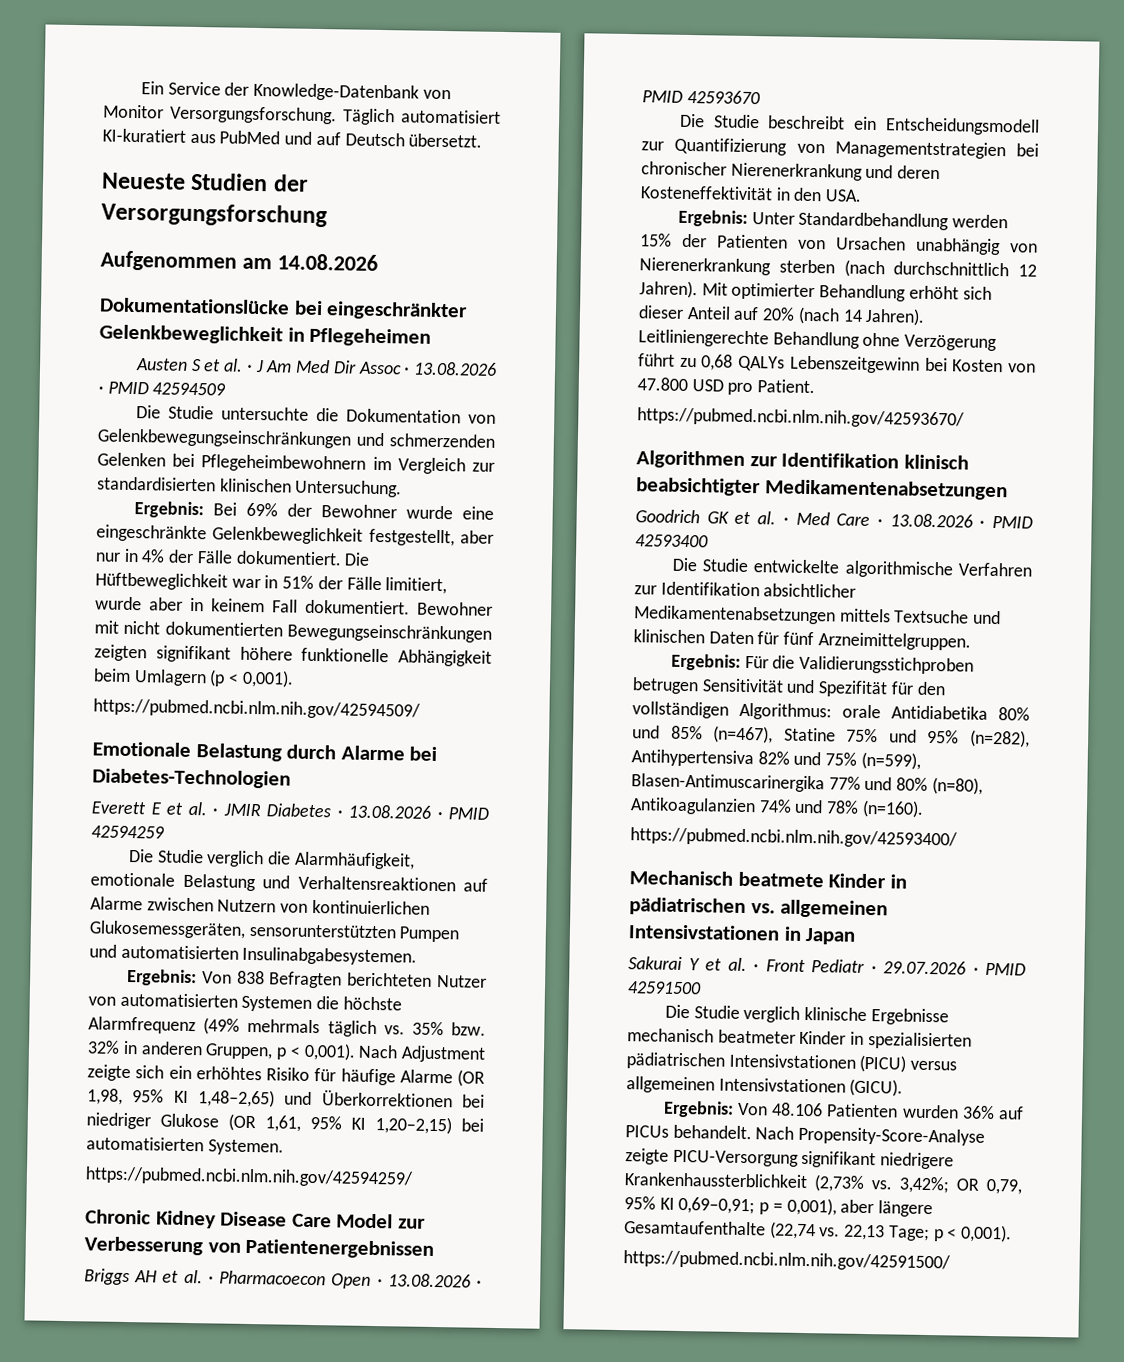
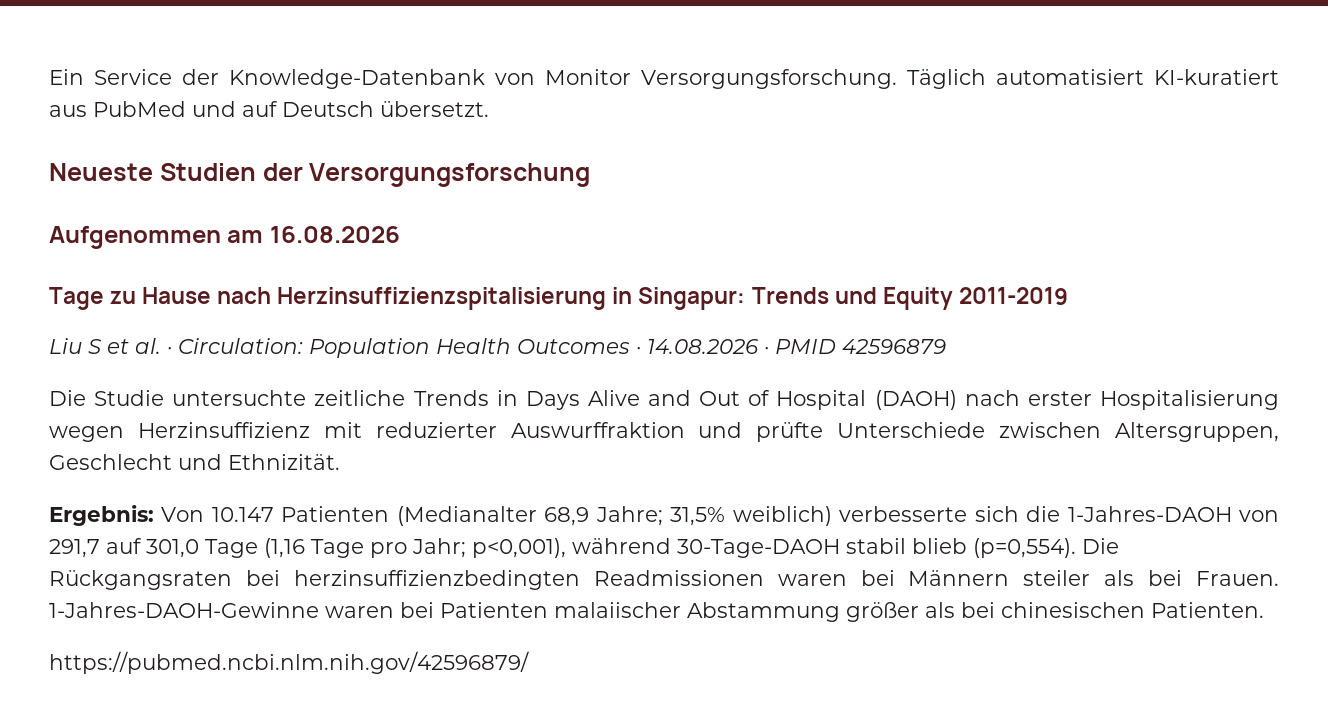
[276,253,378,271] [99,297,469,321] [99,324,432,347] [134,358,497,376] [98,381,227,396] 14.08.2026 // Dokumentationslücke bei eingeschränkter Gelenkbeweglichkeit in Pflegeheimen // Austen S et al. · J Am Med Dir Assoc · 13.08.2026 · PMID 42594509 -> [269,226,400,243] [49,287,1068,310] [49,338,946,358] 16.08.2026 // Tage zu Hause nach Herzinsuffizienzspitalisierung in Singapur: Trends und Equity 2011-2019 // Liu S et al. · Circulation: Population Health Outcomes · 14.08.2026 · PMID 42596879
[315,407,496,424] [97,428,495,449] [97,452,495,475] [97,476,403,498] [133,501,494,520] [96,524,494,547] [95,548,371,566] [95,572,448,595] [95,596,493,616] [94,620,492,643] [94,644,492,667] [93,668,294,688] [93,698,421,720] [92,741,438,762] [92,768,291,789] [91,801,489,820] [91,825,165,839] [128,848,415,870] [90,872,488,892] [90,896,430,915] [89,920,460,943] [89,944,418,966] [126,968,487,989] [88,992,402,1012] [88,1016,487,1038] [87,1040,486,1063] [87,1064,485,1087] [87,1088,485,1108] [86,1112,484,1135] [86,1136,284,1156] [85,1166,414,1188] [85,1209,426,1229] [84,1236,435,1260] [84,1268,483,1289] [642,89,761,105] [679,113,1040,136] [641,137,1039,160] [641,161,941,181] [640,185,863,202] [677,209,1009,231] [640,233,1038,256] [639,257,1037,278] [639,280,992,302] [638,305,926,326] [638,329,998,352] [638,353,1036,374] [637,377,816,396] [637,407,965,429] [636,450,969,470] [636,477,1008,501] [635,509,1033,529] [635,534,709,548] [671,557,1032,579] [634,581,857,598] [633,605,1002,625] [633,629,971,651] [670,653,975,675] [632,677,946,698] [632,701,1030,721] [632,725,1030,748] [631,749,921,770] [631,773,983,795] [630,797,924,818] [630,827,958,849] [629,870,907,889] [629,897,889,919] [628,924,857,945] [628,956,1026,976] [627,981,702,995] [664,1004,949,1026] [627,1028,972,1050] [626,1052,958,1073] [626,1076,904,1097] [662,1100,1024,1120] [625,1124,986,1146] [625,1148,955,1170] [624,1172,1022,1195] [624,1196,934,1218] [624,1220,1013,1243] [623,1250,951,1272] die Dokumentation von Gelenkbewegungseinschränkungen und schmerzenden Gelenken bei Pflegeheimbewohnern im Vergleich zur standardisierten klinischen Untersuchung. // Ergebnis: Bei 69% der Bewohner wurde eine eingeschränkte Gelenkbeweglichkeit festgestellt, aber nur in 4% der Fälle dokumentiert. Die Hüftbeweglichkeit war in 51% der Fälle limitiert, wurde aber in keinem Fall dokumentiert. Bewohner mit nicht dokumentierten Bewegungseinschränkungen zeigten signifikant höhere funktionelle Abhängigkeit beim Umlagern (p < 0,001). // https://pubmed.ncbi.nlm.nih.gov/42594509/ // Emotionale Belastung durch Alarme bei Diabetes-Technologien // Everett E et al. · JMIR Diabetes · 13.08.2026 · PMID 42594259 // Die Studie verglich die Alarmhäufigkeit, emotionale Belastung und Verhaltensreaktionen auf Alarme zwischen Nutzern von kontinuierlichen Glukosemessgeräten, sensorunterstützten Pumpen und automatisierten Insulinabgabesystemen. // Ergebnis: Von 838 Befragten berichteten Nutzer von automatisierten Systemen die höchste Alarmfrequenz (49% mehrmals täglich vs. 35% bzw. 32% in anderen Gruppen, p < 0,001). Nach Adjustment zeigte sich ein erhöhtes Risiko für häufige Alarme (OR 1,98, 95% KI 1,48–2,65) und Überkorrektionen bei niedriger Glukose (OR 1,61, 95% KI 1,20–2,15) bei automatisierten Systemen. // https://pubmed.ncbi.nlm.nih.gov/42594259/ // Chronic Kidney Disease Care Model zur Verbesserung von Patientenergebnissen // Briggs AH et al. · Pharmacoecon Open · 13.08.2026 · PMID 42593670 // Die Studie beschreibt ein Entscheidungsmodell zur Quantifizierung von Managementstrategien bei chronischer Nierenerkrankung und deren Kosteneffektivität in den USA. // Ergebnis: Unter Standardbehandlung werden 15% der Patienten von Ursachen unabhängig von Nierenerkrankung sterben (nach durchschnittlich 12 Jahren). Mit optimierter Behandlung erhöht sich dieser Anteil auf 20% (nach 14 Jahren). Leitliniengerechte Behandlung ohne Verzögerung führt zu 0,68 QALYs Lebenszeitgewinn bei Kosten von 47.800 USD pro Patient. // https://pubmed.ncbi.nlm.nih.gov/42593670/ // Algorithmen zur Identifikation klinisch beabsichtigter Medikamentenabsetzungen // Goodrich GK et al. · Med Care · 13.08.2026 · PMID 42593400 // Die Studie entwickelte algorithmische Verfahren zur Identifikation absichtlicher Medikamentenabsetzungen mittels Textsuche und klinischen Daten für fünf Arzneimittelgruppen. // Ergebnis: Für die Validierungsstichproben betrugen Sensitivität und Spezifität für den vollständigen Algorithmus: orale Antidiabetika 80% und 85% (n=467), Statine 75% und 95% (n=282), Antihypertensiva 82% und 75% (n=599), Blasen-Antimuscarinergika 77% und 80% (n=80), Antikoagulanzien 74% und 78% (n=160). // https://pubmed.ncbi.nlm.nih.gov/42593400/ // Mechanisch beatmete Kinder in pädiatrischen vs. allgemeinen Intensivstationen in Japan // Sakurai Y et al. · Front Pediatr · 29.07.2026 · PMID 42591500 // Die Studie verglich klinische Ergebnisse mechanisch beatmeter Kinder in spezialisierten pädiatrischen Intensivstationen (PICU) versus allgemeinen Intensivstationen (GICU). // Ergebnis: Von 48.106 Patienten wurden 36% auf PICUs behandelt. Nach Propensity-Score-Analyse zeigte PICU-Versorgung signifikant niedrigere Krankenhaussterblichkeit (2,73% vs. 3,42%; OR 0,79, 95% KI 0,69–0,91; p = 0,001), aber längere Gesamtaufenthalte (22,74 vs. 22,13 Tage; p < 0,001). // https://pubmed.ncbi.nlm.nih.gov/42591500/ -> [314,390,1279,410] [49,422,1280,442] [49,454,340,470] [49,505,1279,526] [49,538,1119,558] [49,570,1279,590] [49,602,1264,622] [49,651,529,674] zeitliche Trends in Days Alive and Out of Hospital (DAOH) nach erster Hospitalisierung wegen Herzinsuffizienz mit reduzierter Auswurffraktion und prüfte Unterschiede zwischen Altersgruppen, Geschlecht und Ethnizität. // Ergebnis: Von 10.147 Patienten (Medianalter 68,9 Jahre; 31,5% weiblich) verbesserte sich die 1-Jahres-DAOH von 291,7 auf 301,0 Tage (1,16 Tage pro Jahr; p<0,001), während 30-Tage-DAOH stabil blieb (p=0,554). Die Rückgangsraten bei herzinsuffizienzbedingten Readmissionen waren bei Männern steiler als bei Frauen. 1-Jahres-DAOH-Gewinne waren bei Patienten malaiischer Abstammung größer als bei chinesischen Patienten. // https://pubmed.ncbi.nlm.nih.gov/42596879/

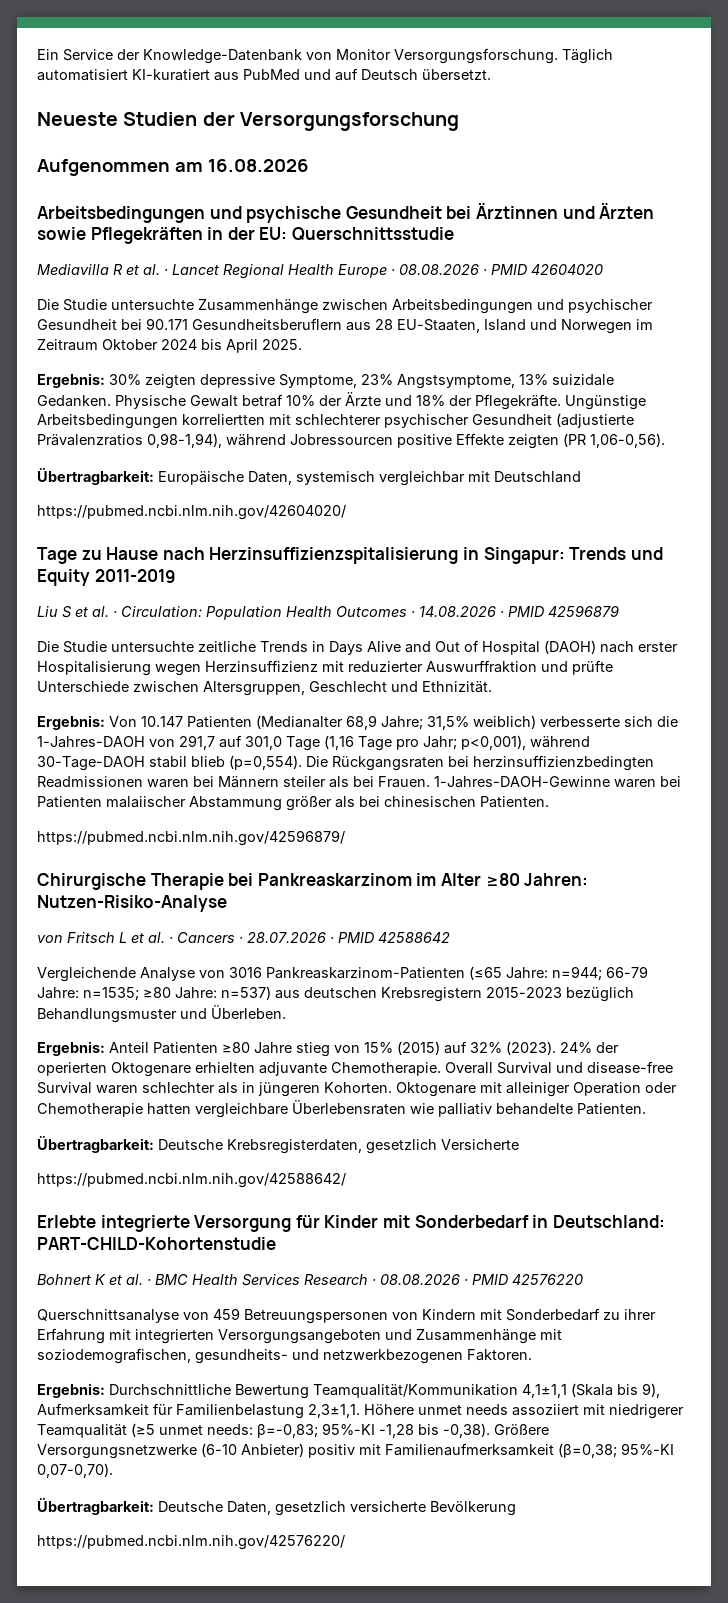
(400, 234) none -> [37,202,655,223] [37,227,454,244] [37,264,604,279] [37,299,653,314] [37,318,653,334] [37,339,302,353] [37,373,614,389] [37,392,646,410] [37,413,634,429] [37,433,665,449] [37,467,581,486] [37,505,346,520] // Arbeitsbedingungen und psychische Gesundheit bei Ärztinnen und Ärzten sowie Pflegekräften in der EU: Querschnittsstudie // Mediavilla R et al. · Lancet Regional Health Europe · 08.08.2026 · PMID 42604020 // Die Studie untersuchte Zusammenhänge zwischen Arbeitsbedingungen und psychischer Gesundheit bei 90.171 Gesundheitsberuflern aus 28 EU-Staaten, Island und Norwegen im Zeitraum Oktober 2024 bis April 2025. // Ergebnis: 30% zeigten depressive Symptome, 23% Angstsymptome, 13% suizidale Gedanken. Physische Gewalt betraf 10% der Ärzte und 18% der Pflegekräfte. Ungünstige Arbeitsbedingungen korreliertten mit schlechterer psychischer Gesundheit (adjustierte Prävalenzratios 0,98-1,94), während Jobressourcen positive Effekte zeigten (PR 1,06-0,56). // Übertragbarkeit: Europäische Daten, systemisch vergleichbar mit Deutschland // https://pubmed.ncbi.nlm.nih.gov/42604020/
(529, 662) none -> [37,873,589,890] [37,895,227,912] [37,932,450,943] [37,966,648,982] [37,986,634,1002] [37,1005,286,1023] [37,1041,619,1057] [37,1061,673,1077] [37,1082,677,1097] [37,1100,646,1118] [37,1135,519,1154] [37,1173,346,1188] [37,1215,665,1232] [37,1237,276,1250] [37,1274,584,1286] [37,1308,656,1324] [37,1328,562,1344] [37,1348,532,1364] [37,1383,660,1399] [37,1403,684,1419] [37,1423,549,1438] [37,1443,674,1459] [37,1463,113,1478] [37,1497,516,1516] [37,1535,345,1550] // Chirurgische Therapie bei Pankreaskarzinom im Alter ≥80 Jahren: Nutzen-Risiko-Analyse // von Fritsch L et al. · Cancers · 28.07.2026 · PMID 42588642 // Vergleichende Analyse von 3016 Pankreaskarzinom-Patienten (≤65 Jahre: n=944; 66-79 Jahre: n=1535; ≥80 Jahre: n=537) aus deutschen Krebsregistern 2015-2023 bezüglich Behandlungsmuster und Überleben. // Ergebnis: Anteil Patienten ≥80 Jahre stieg von 15% (2015) auf 32% (2023). 24% der operierten Oktogenare erhielten adjuvante Chemotherapie. Overall Survival und disease-free Survival waren schlechter als in jüngeren Kohorten. Oktogenare mit alleiniger Operation oder Chemotherapie hatten vergleichbare Überlebensraten wie palliativ behandelte Patienten. // Übertragbarkeit: Deutsche Krebsregisterdaten, gesetzlich Versicherte // https://pubmed.ncbi.nlm.nih.gov/42588642/ // Erlebte integrierte Versorgung für Kinder mit Sonderbedarf in Deutschland: PART-CHILD-Kohortenstudie // Bohnert K et al. · BMC Health Services Research · 08.08.2026 · PMID 42576220 // Querschnittsanalyse von 459 Betreuungspersonen von Kindern mit Sonderbedarf zu ihrer Erfahrung mit integrierten Versorgungsangeboten und Zusammenhänge mit soziodemografischen, gesundheits- und netzwerkbezogenen Faktoren. // Ergebnis: Durchschnittliche Bewertung Teamqualität/Kommunikation 4,1±1,1 (Skala bis 9), Aufmerksamkeit für Familienbelastung 2,3±1,1. Höhere unmet needs assoziiert mit niedrigerer Teamqualität (≥5 unmet needs: β=-0,83; 95%-KI -1,28 bis -0,38). Größere Versorgungsnetzwerke (6-10 Anbieter) positiv mit Familienaufmerksamkeit (β=0,38; 95%-KI 0,07-0,70). // Übertragbarkeit: Deutsche Daten, gesetzlich versicherte Bevölkerung // https://pubmed.ncbi.nlm.nih.gov/42576220/

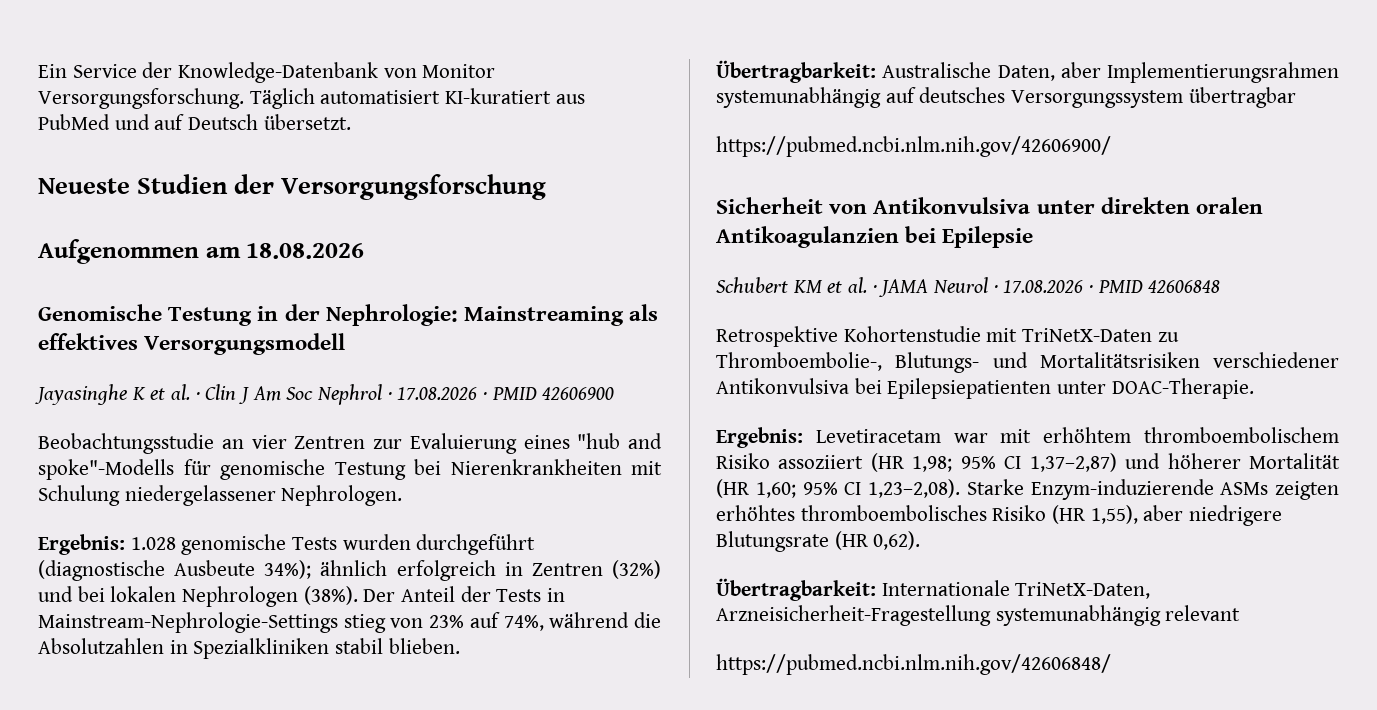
[207,159,309,172] [37,202,655,223] [37,227,454,244] [37,264,604,279] [37,299,653,314] [37,318,653,334] [37,339,302,353] [37,373,614,389] [37,392,646,410] [37,413,634,429] [37,433,665,449] [37,467,581,486] [37,505,346,520] [37,547,663,564] [37,569,176,586] [37,605,620,620] [37,640,678,655] [37,660,613,676] [37,681,492,696] [37,715,678,730] [37,735,590,751] [37,755,654,771] [37,776,681,788] [37,796,549,811] [37,830,345,846] [37,873,589,890] [37,895,227,912] [37,932,450,943] [37,966,648,982] [37,986,634,1002] [37,1005,286,1023] [37,1041,619,1057] [37,1061,673,1077] [37,1082,677,1097] [37,1100,646,1118] [37,1135,519,1154] [37,1173,346,1188] [37,1215,665,1232] [37,1237,276,1250] [37,1274,584,1286] [37,1308,656,1324] [37,1328,562,1344] [37,1348,532,1364] [37,1383,660,1399] [37,1403,684,1419] [37,1423,549,1438] [37,1443,674,1459] [37,1463,113,1478] [37,1497,516,1516] [37,1535,345,1550] 16.08.2026 // Arbeitsbedingungen und psychische Gesundheit bei Ärztinnen und Ärzten sowie Pflegekräften in der EU: Querschnittsstudie // Mediavilla R et al. · Lancet Regional Health Europe · 08.08.2026 · PMID 42604020 // Die Studie untersuchte Zusammenhänge zwischen Arbeitsbedingungen und psychischer Gesundheit bei 90.171 Gesundheitsberuflern aus 28 EU-Staaten, Island und Norwegen im Zeitraum Oktober 2024 bis April 2025. // Ergebnis: 30% zeigten depressive Symptome, 23% Angstsymptome, 13% suizidale Gedanken. Physische Gewalt betraf 10% der Ärzte und 18% der Pflegekräfte. Ungünstige Arbeitsbedingungen korreliertten mit schlechterer psychischer Gesundheit (adjustierte Prävalenzratios 0,98-1,94), während Jobressourcen positive Effekte zeigten (PR 1,06-0,56). // Übertragbarkeit: Europäische Daten, systemisch vergleichbar mit Deutschland // https://pubmed.ncbi.nlm.nih.gov/42604020/ // Tage zu Hause nach Herzinsuffizienzspitalisierung in Singapur: Trends und Equity 2011-2019 // Liu S et al. · Circulation: Population Health Outcomes · 14.08.2026 · PMID 42596879 // Die Studie untersuchte zeitliche Trends in Days Alive and Out of Hospital (DAOH) nach erster Hospitalisierung wegen Herzinsuffizienz mit reduzierter Auswurffraktion und prüfte Unterschiede zwischen Altersgruppen, Geschlecht und Ethnizität. // Ergebnis: Von 10.147 Patienten (Medianalter 68,9 Jahre; 31,5% weiblich) verbesserte sich die 1-Jahres-DAOH von 291,7 auf 301,0 Tage (1,16 Tage pro Jahr; p<0,001), während 30-Tage-DAOH stabil blieb (p=0,554). Die Rückgangsraten bei herzinsuffizienzbedingten Readmissionen waren bei Männern steiler als bei Frauen. 1-Jahres-DAOH-Gewinne waren bei Patienten malaiischer Abstammung größer als bei chinesischen Patienten. // https://pubmed.ncbi.nlm.nih.gov/42596879/ // Chirurgische Therapie bei Pankreaskarzinom im Alter ≥80 Jahren: Nutzen-Risiko-Analyse // von Fritsch L et al. · Cancers · 28.07.2026 · PMID 42588642 // Vergleichende Analyse von 3016 Pankreaskarzinom-Patienten (≤65 Jahre: n=944; 66-79 Jahre: n=1535; ≥80 Jahre: n=537) aus deutschen Krebsregistern 2015-2023 bezüglich Behandlungsmuster und Überleben. // Ergebnis: Anteil Patienten ≥80 Jahre stieg von 15% (2015) auf 32% (2023). 24% der operierten Oktogenare erhielten adjuvante Chemotherapie. Overall Survival und disease-free Survival waren schlechter als in jüngeren Kohorten. Oktogenare mit alleiniger Operation oder Chemotherapie hatten vergleichbare Überlebensraten wie palliativ behandelte Patienten. // Übertragbarkeit: Deutsche Krebsregisterdaten, gesetzlich Versicherte // https://pubmed.ncbi.nlm.nih.gov/42588642/ // Erlebte integrierte Versorgung für Kinder mit Sonderbedarf in Deutschland: PART-CHILD-Kohortenstudie // Bohnert K et al. · BMC Health Services Research · 08.08.2026 · PMID 42576220 // Querschnittsanalyse von 459 Betreuungspersonen von Kindern mit Sonderbedarf zu ihrer Erfahrung mit integrierten Versorgungsangeboten und Zusammenhänge mit soziodemografischen, gesundheits- und netzwerkbezogenen Faktoren. // Ergebnis: Durchschnittliche Bewertung Teamqualität/Kommunikation 4,1±1,1 (Skala bis 9), Aufmerksamkeit für Familienbelastung 2,3±1,1. Höhere unmet needs assoziiert mit niedrigerer Teamqualität (≥5 unmet needs: β=-0,83; 95%-KI -1,28 bis -0,38). Größere Versorgungsnetzwerke (6-10 Anbieter) positiv mit Familienaufmerksamkeit (β=0,38; 95%-KI 0,07-0,70). // Übertragbarkeit: Deutsche Daten, gesetzlich versicherte Bevölkerung // https://pubmed.ncbi.nlm.nih.gov/42576220/ -> [246,243,365,259] [38,304,659,326] [38,333,346,355] [35,384,615,405] [38,433,662,454] [38,459,662,480] [38,485,403,506] [38,534,536,555] [38,560,661,581] [38,586,566,607] [38,612,661,633] [38,638,460,659] [716,60,1339,83] [716,87,1296,108] [716,136,1111,157] [716,197,1264,214] [716,226,1034,248] [716,277,1221,297] [716,326,1179,347] [716,352,1339,373] [716,378,1254,399] [716,427,1339,448] [716,453,1340,472] [716,479,1339,500] [716,505,1283,526] [716,531,921,552] [716,578,1151,601] [716,605,1241,626] [716,654,1111,675] 18.08.2026 // Genomische Testung in der Nephrologie: Mainstreaming als effektives Versorgungsmodell // Jayasinghe K et al. · Clin J Am Soc Nephrol · 17.08.2026 · PMID 42606900 // Beobachtungsstudie an vier Zentren zur Evaluierung eines "hub and spoke"-Modells für genomische Testung bei Nierenkrankheiten mit Schulung niedergelassener Nephrologen. // Ergebnis: 1.028 genomische Tests wurden durchgeführt (diagnostische Ausbeute 34%); ähnlich erfolgreich in Zentren (32%) und bei lokalen Nephrologen (38%). Der Anteil der Tests in Mainstream-Nephrologie-Settings stieg von 23% auf 74%, während die Absolutzahlen in Spezialkliniken stabil blieben. // Übertragbarkeit: Australische Daten, aber Implementierungsrahmen systemunabhängig auf deutsches Versorgungssystem übertragbar // https://pubmed.ncbi.nlm.nih.gov/42606900/ // Sicherheit von Antikonvulsiva unter direkten oralen Antikoagulanzien bei Epilepsie // Schubert KM et al. · JAMA Neurol · 17.08.2026 · PMID 42606848 // Retrospektive Kohortenstudie mit TriNetX-Daten zu Thromboembolie-, Blutungs- und Mortalitätsrisiken verschiedener Antikonvulsiva bei Epilepsiepatienten unter DOAC-Therapie. // Ergebnis: Levetiracetam war mit erhöhtem thromboembolischem Risiko assoziiert (HR 1,98; 95% CI 1,37–2,87) und höherer Mortalität (HR 1,60; 95% CI 1,23–2,08). Starke Enzym-induzierende ASMs zeigten erhöhtes thromboembolisches Risiko (HR 1,55), aber niedrigere Blutungsrate (HR 0,62). // Übertragbarkeit: Internationale TriNetX-Daten, Arzneisicherheit-Fragestellung systemunabhängig relevant // https://pubmed.ncbi.nlm.nih.gov/42606848/

